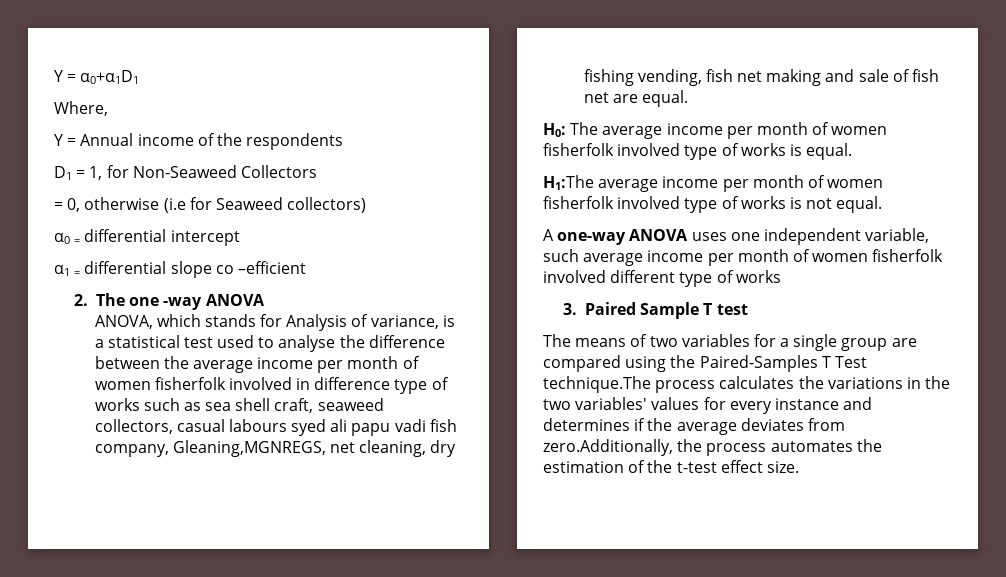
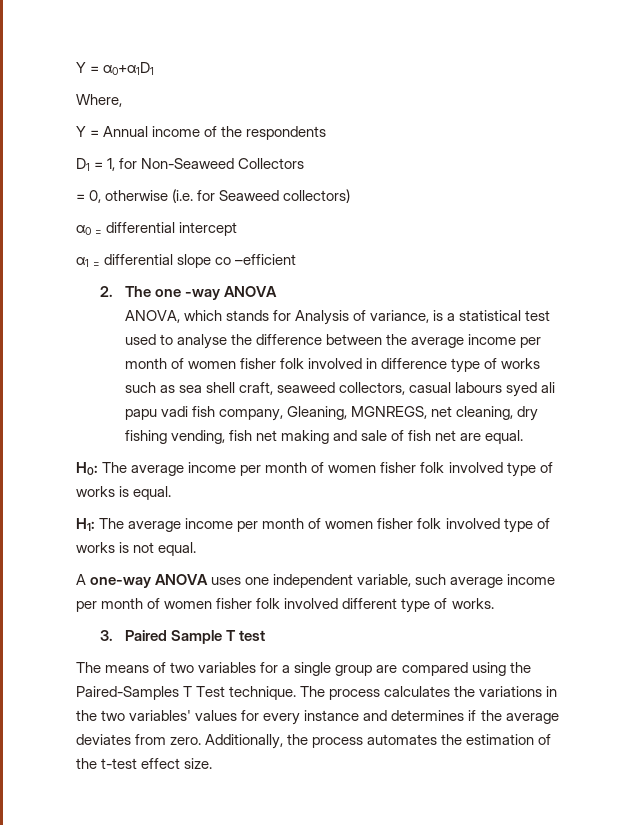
[163,198,186,213] (i.e -> [172,189,194,203] (i.e.
[154,377,226,390] fisherfolk -> [239,358,304,369] fisher folk
[172,440,326,457] Gleaning,MGNREGS, -> [286,406,428,420] Gleaning, MGNREGS,
[543,143,614,156] fisherfolk -> [380,462,445,473] fisher folk
[543,175,884,192] [543,196,614,209] H1:The average income per month of women fisherfolk -> [76,518,442,532] H1: The average income per month of women fisher folk
[872,249,944,262] fisherfolk -> [216,598,281,609] fisher folk
[735,270,781,283] works -> [451,598,494,609] works.
[543,376,651,393] technique.The -> [229,686,326,700] technique. The
[543,439,673,456] zero.Additionally, -> [170,734,284,749] zero. Additionally,

